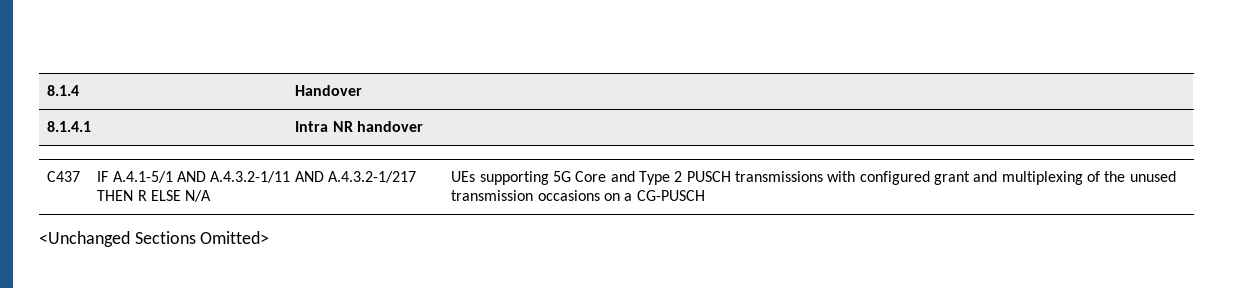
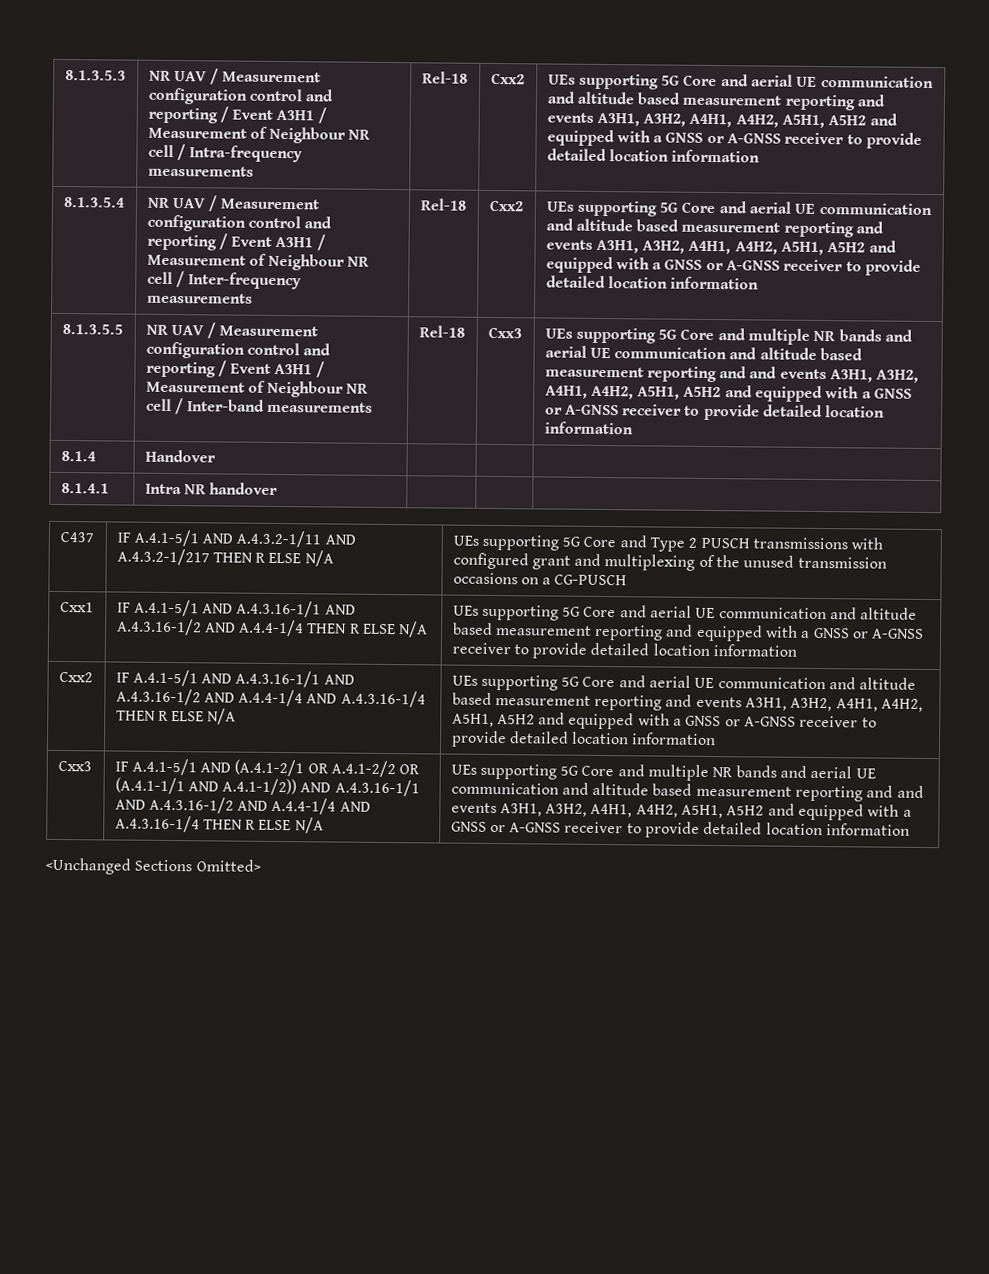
(47, 90) none -> [64,69,126,81] [148,68,322,85] [147,87,335,105] [147,106,327,124] [147,126,371,144] [147,144,304,163] [147,165,254,177] [421,71,468,84] [490,72,525,85] [547,73,934,90] [546,91,887,111] [546,112,898,129] [546,129,923,149] [546,148,761,163] [62,196,125,208] [146,195,321,212] [146,214,333,232] [146,233,326,251] [146,253,370,271] [146,271,303,290] [146,292,253,304] [419,198,467,211] [488,199,524,212] [545,200,933,217] [545,218,885,238] [545,239,897,256] [545,256,922,276] [545,275,760,290] [61,323,123,335] [145,322,319,339] [145,341,332,359] [145,360,325,378] [145,380,369,398] [145,398,374,415] [418,325,465,338] [487,326,522,339] [544,327,914,345] [544,345,864,361] [544,366,920,383] [544,385,913,403] [544,403,886,421] [543,421,633,435] 8.1.3.5.3 | NR UAV / Measurement configuration control and reporting / Event A3H1 / Measurement of Neighbour NR cell / Intra-frequency measurements | Rel-18 | Cxx2 | UEs supporting 5G Core and aerial UE communication and altitude based measurement reporting and events A3H1, A3H2, A4H1, A4H2, A5H1, A5H2 and equipped with a GNSS or A-GNSS receiver to provide detailed location information // 8.1.3.5.4 | NR UAV / Measurement configuration control and reporting / Event A3H1 / Measurement of Neighbour NR cell / Inter-frequency measurements | Rel-18 | Cxx2 | UEs supporting 5G Core and aerial UE communication and altitude based measurement reporting and events A3H1, A3H2, A4H1, A4H2, A5H1, A5H2 and equipped with a GNSS or A-GNSS receiver to provide detailed location information // 8.1.3.5.5 | NR UAV / Measurement configuration control and reporting / Event A3H1 / Measurement of Neighbour NR cell / Inter-band measurements | Rel-18 | Cxx3 | UEs supporting 5G Core and multiple NR bands and aerial UE communication and altitude based measurement reporting and and events A3H1, A3H2, A4H1, A4H2, A5H1, A5H2 and equipped with a GNSS or A-GNSS receiver to provide detailed location information //
(705, 195) none -> [59,601,94,613] [116,599,356,618] [116,618,429,638] [452,604,918,621] [452,622,925,642] [451,642,798,659] [58,671,93,683] [115,669,355,688] [115,688,426,708] [115,708,237,725] [451,674,917,691] [451,692,924,712] [451,712,877,730] [450,730,717,748] [57,760,92,772] [114,758,421,778] [114,777,420,797] [114,796,371,815] [114,815,324,834] [450,763,876,781] [450,782,924,802] [450,802,912,821] [450,821,911,838] // Cxx1 | IF A.4.1-5/1 AND A.4.3.16-1/1 AND A.4.3.16-1/2 AND A.4.4-1/4 THEN R ELSE N/A | UEs supporting 5G Core and aerial UE communication and altitude based measurement reporting and equipped with a GNSS or A-GNSS receiver to provide detailed location information // Cxx2 | IF A.4.1-5/1 AND A.4.3.16-1/1 AND A.4.3.16-1/2 AND A.4.4-1/4 AND A.4.3.16-1/4 THEN R ELSE N/A | UEs supporting 5G Core and aerial UE communication and altitude based measurement reporting and events A3H1, A3H2, A4H1, A4H2, A5H1, A5H2 and equipped with a GNSS or A-GNSS receiver to provide detailed location information // Cxx3 | IF A.4.1-5/1 AND (A.4.1-2/1 OR A.4.1-2/2 OR (A.4.1-1/1 AND A.4.1-1/2)) AND A.4.3.16-1/1 AND A.4.3.16-1/2 AND A.4.4-1/4 AND A.4.3.16-1/4 THEN R ELSE N/A | UEs supporting 5G Core and multiple NR bands and aerial UE communication and altitude based measurement reporting and and events A3H1, A3H2, A4H1, A4H2, A5H1, A5H2 and equipped with a GNSS or A-GNSS receiver to provide detailed location information

